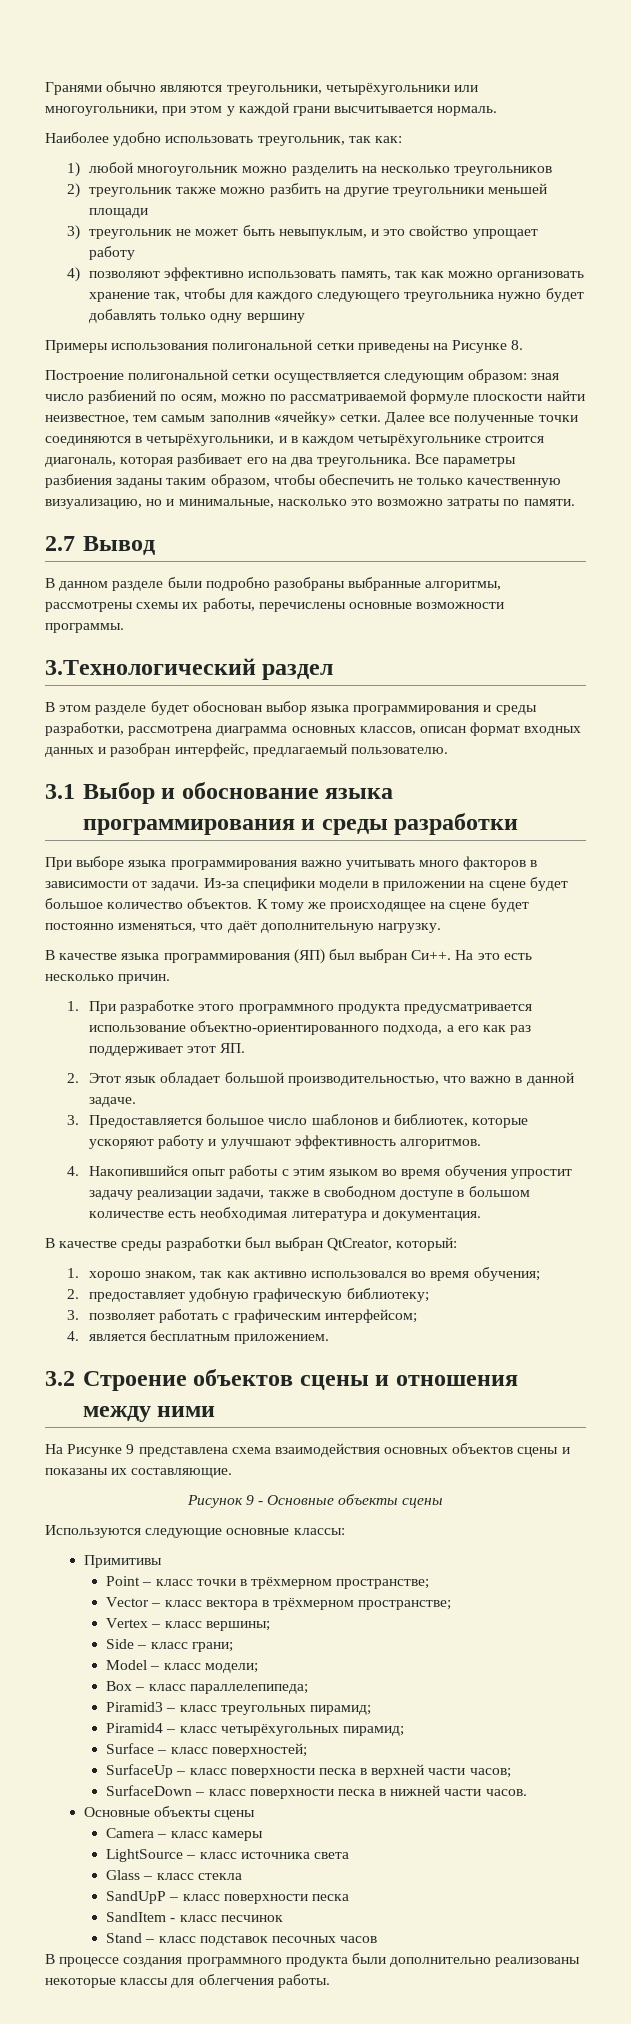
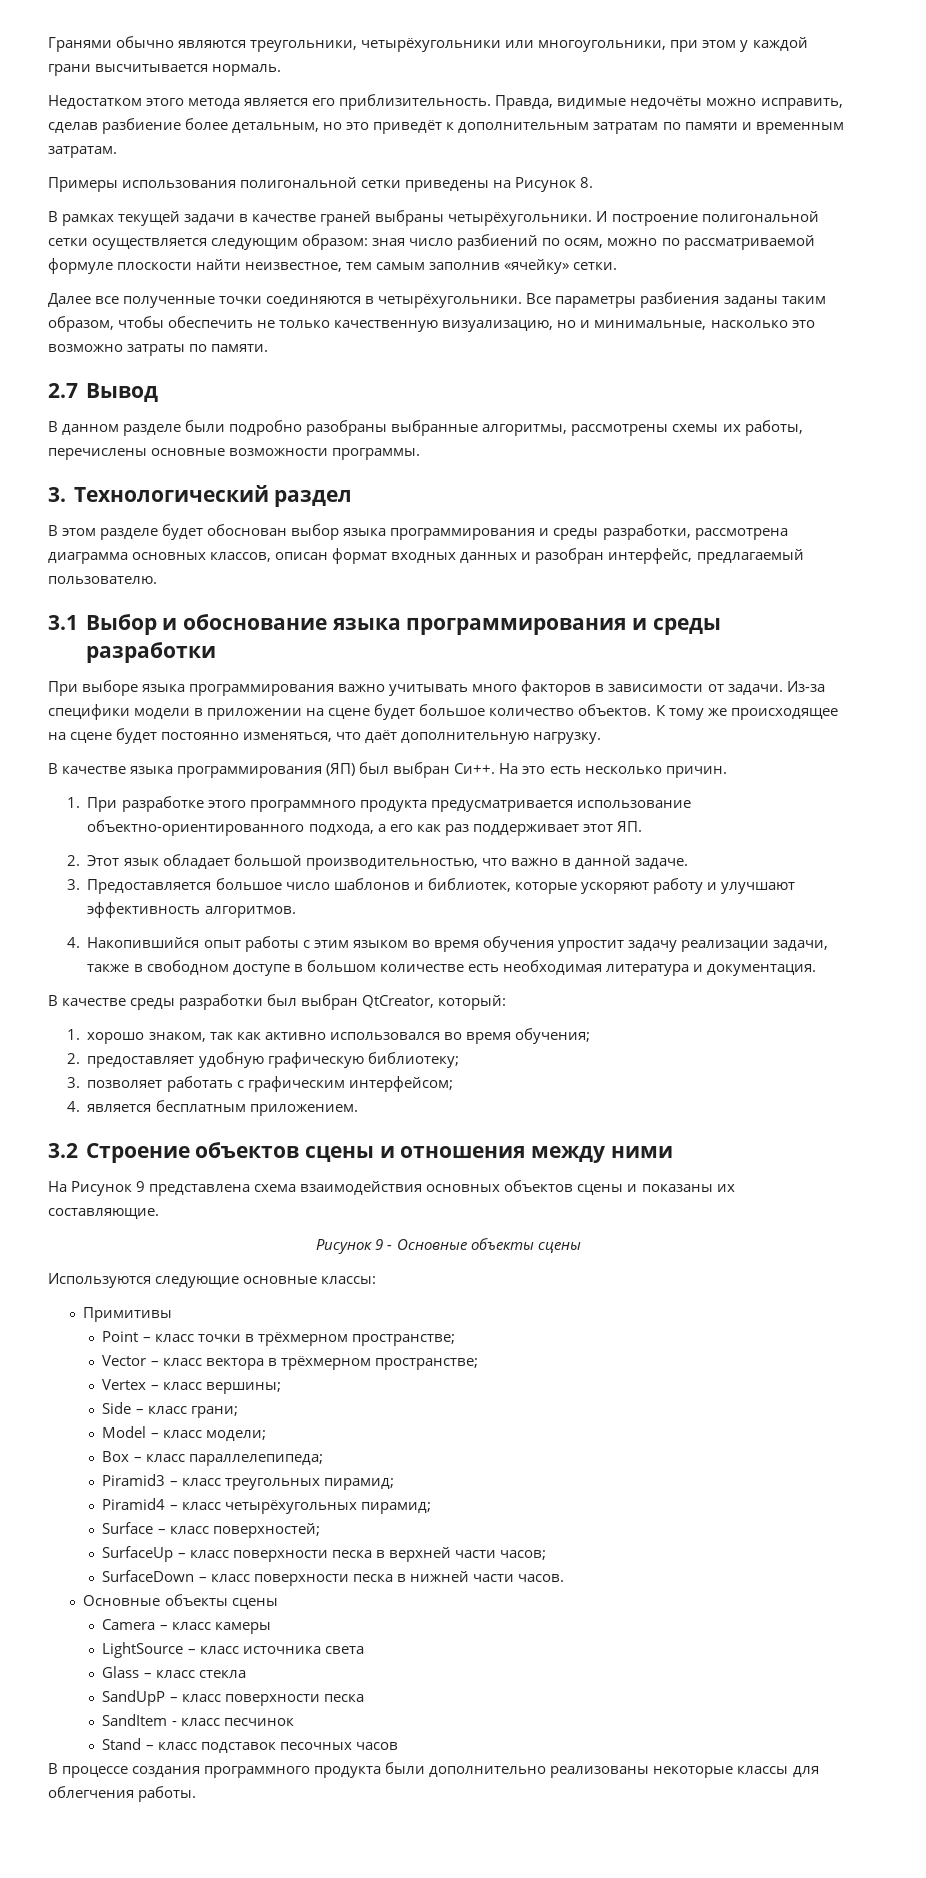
[45,132,402,146] [67,162,553,177] [67,183,548,198] [89,208,149,218] [67,225,538,240] [89,246,136,260] [67,267,585,282] [89,288,584,302] [89,309,305,323] Наиболее удобно использовать треугольник, так как: // 1) любой многоугольник можно разделить на несколько треугольников // 2) треугольник также можно разбить на другие треугольники меньшей площади // 3) треугольник не может быть невыпуклым, и это свойство упрощает работу // 4) позволяют эффективно использовать память, так как можно организовать хранение так, чтобы для каждого следующего треугольника нужно будет добавлять только одну вершину -> [48,94,843,110] [48,118,844,134] [48,146,117,158] Недостатком этого метода является его приблизительность. Правда, видимые недочёты можно исправить, сделав разбиение более детальным, но это приведёт к дополнительным затратам по памяти и временным затратам.
[452,340,508,353] Рисунке -> [515,177,577,192] Рисунок
[45,370,124,383] Построение -> [48,210,698,226] В рамках текущей задачи в качестве граней выбраны четырёхугольники. И построение
(381, 418) none -> (618, 266) //
[146,434,545,446] [45,453,412,467] четырёхугольники, и в каждом четырёхугольнике строится диагональ, которая разбивает его на два треугольника. -> [378,294,523,308] четырёхугольники.
[45,658,256,675] 3.Технологический -> [48,485,269,502] 3. Технологический
[67,1444,123,1457] Рисунке -> [71,1181,133,1196] Рисунок

